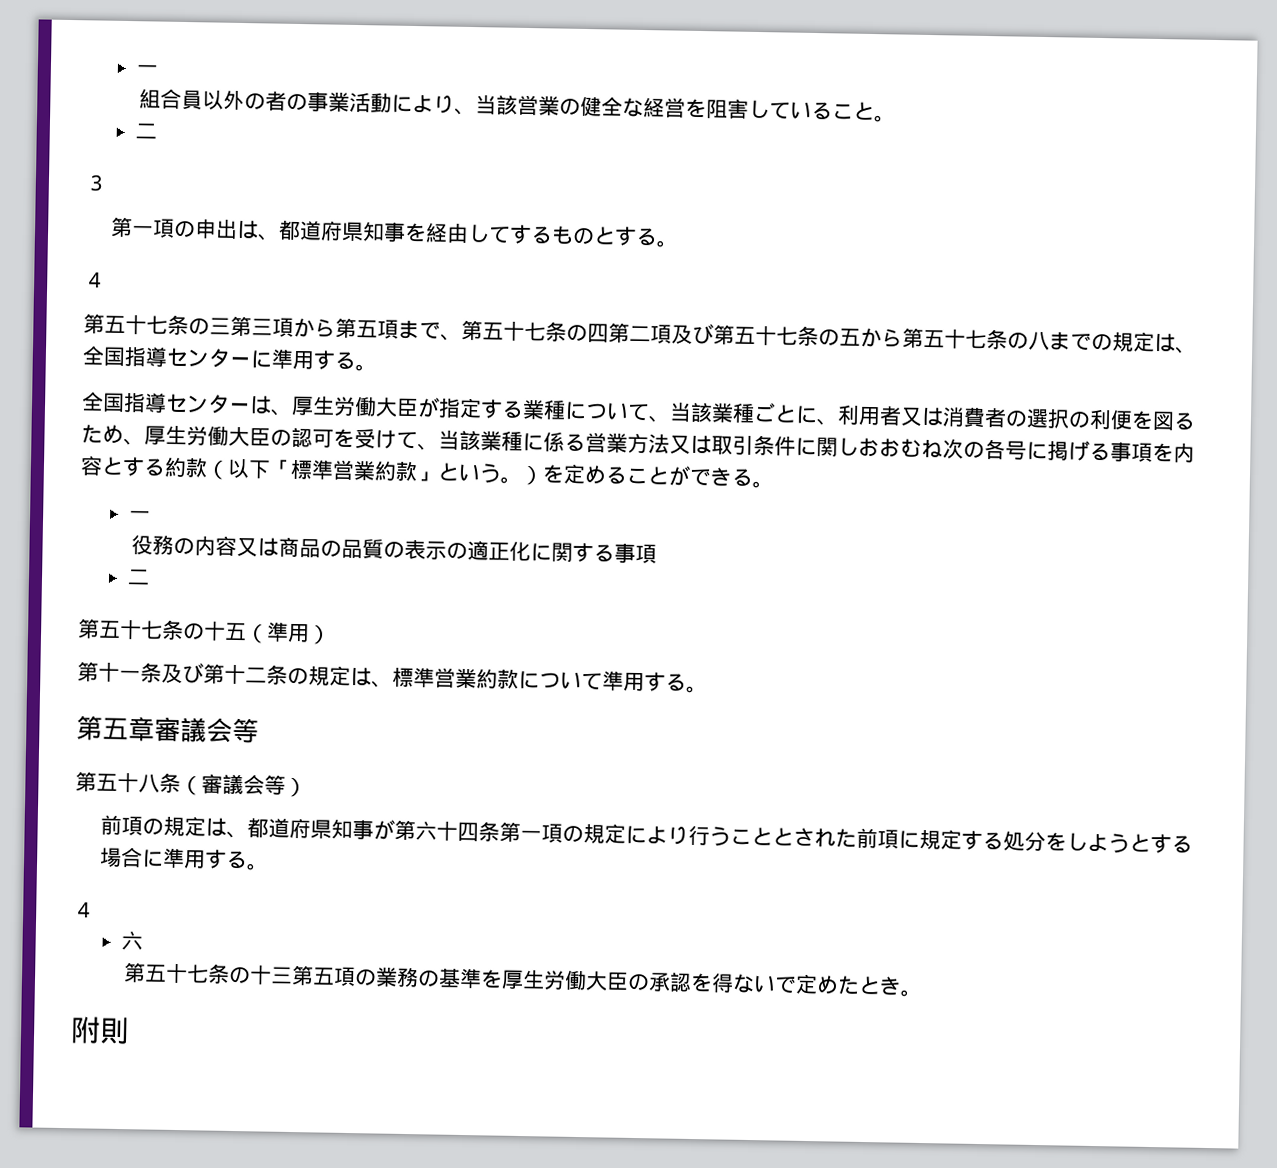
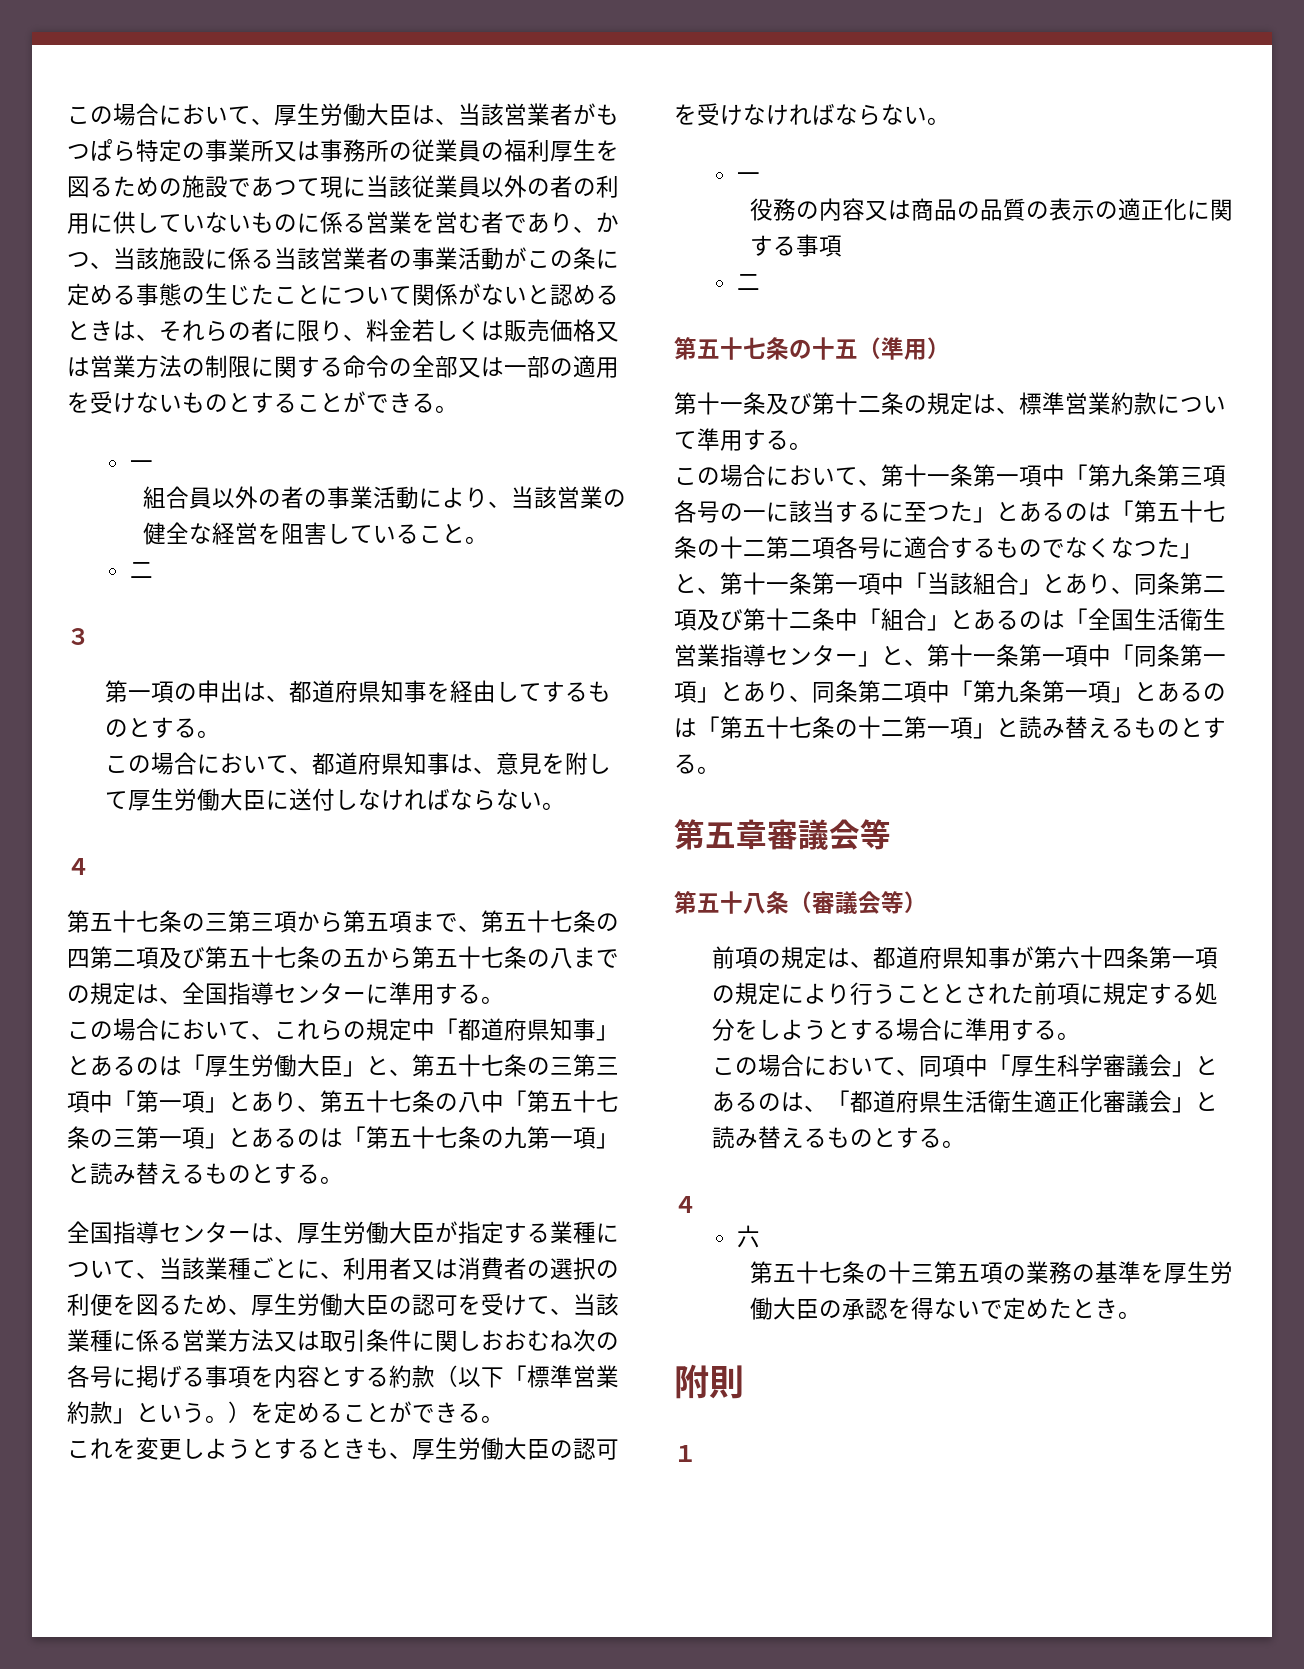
(135, 69) none -> [67,103,619,126] [67,139,619,162] [67,175,619,198] [67,211,619,234] [67,247,619,270] [67,283,619,306] [67,319,619,342] [67,355,619,378] [67,391,458,414] この場合において、厚生労働大臣は、当該営業者がもつぱら特定の事業所又は事務所の従業員の福利厚生を図るための施設であつて現に当該従業員以外の者の利用に供していないものに係る営業を営む者であり、かつ、当該施設に係る当該営業者の事業活動がこの条に定める事態の生じたことについて関係がないと認めるときは、それらの者に限り、料金若しくは販売価格又は営業方法の制限に関する命令の全部又は一部の適用を受けないものとすることができる。 //
(679, 244) none -> [104,752,611,775] [104,788,565,811] // この場合において、都道府県知事は、意見を附して厚生労働大臣に送付しなければならない。
(377, 368) none -> [67,1018,619,1041] [67,1054,619,1077] [67,1090,619,1113] [67,1126,619,1149] [67,1162,343,1185] // この場合において、これらの規定中「都道府県知事」とあるのは「厚生労働大臣」と、第五十七条の三第三項中「第一項」とあり、第五十七条の八中「第五十七条の三第一項」とあるのは「第五十七条の九第一項」と読み替えるものとする。
(774, 484) none -> [67,1437,619,1460] [674,103,950,126] // これを変更しようとするときも、厚生労働大臣の認可を受けなければならない。
(708, 689) none -> [674,464,1226,487] [674,500,1226,523] [674,536,1203,559] [674,572,1226,595] [674,608,1226,631] [674,644,1226,667] [674,680,1226,703] [674,716,1226,739] [674,754,720,774] // この場合において、第十一条第一項中「第九条第三項各号の一に該当するに至つた」とあるのは「第五十七条の十二第二項各号に適合するものでなくなつた」と、第十一条第一項中「当該組合」とあり、同条第二項及び第十二条中「組合」とあるのは「全国生活衛生営業指導センター」と、第十一条第一項中「同条第一項」とあり、同条第二項中「第九条第一項」とあるのは「第五十七条の十二第一項」と読み替えるものとする。
(270, 867) none -> [711,1054,1218,1077] [711,1090,1218,1113] [711,1126,965,1149] // この場合において、同項中「厚生科学審議会」とあるのは、「都道府県生活衛生適正化審議会」と読み替えるものとする。
(130, 1030) none -> [674,1445,697,1462] // １

